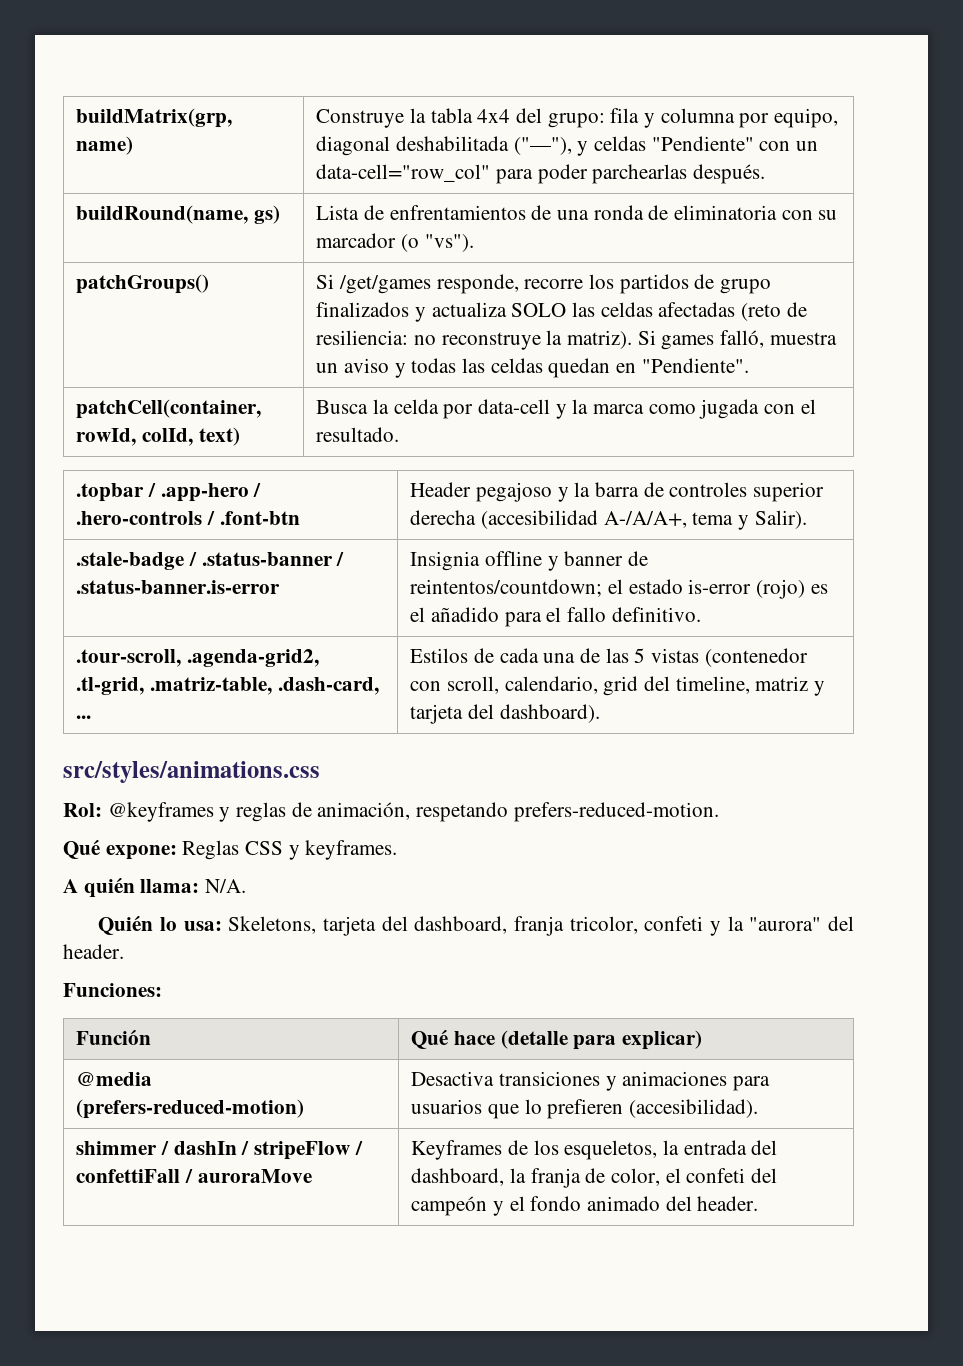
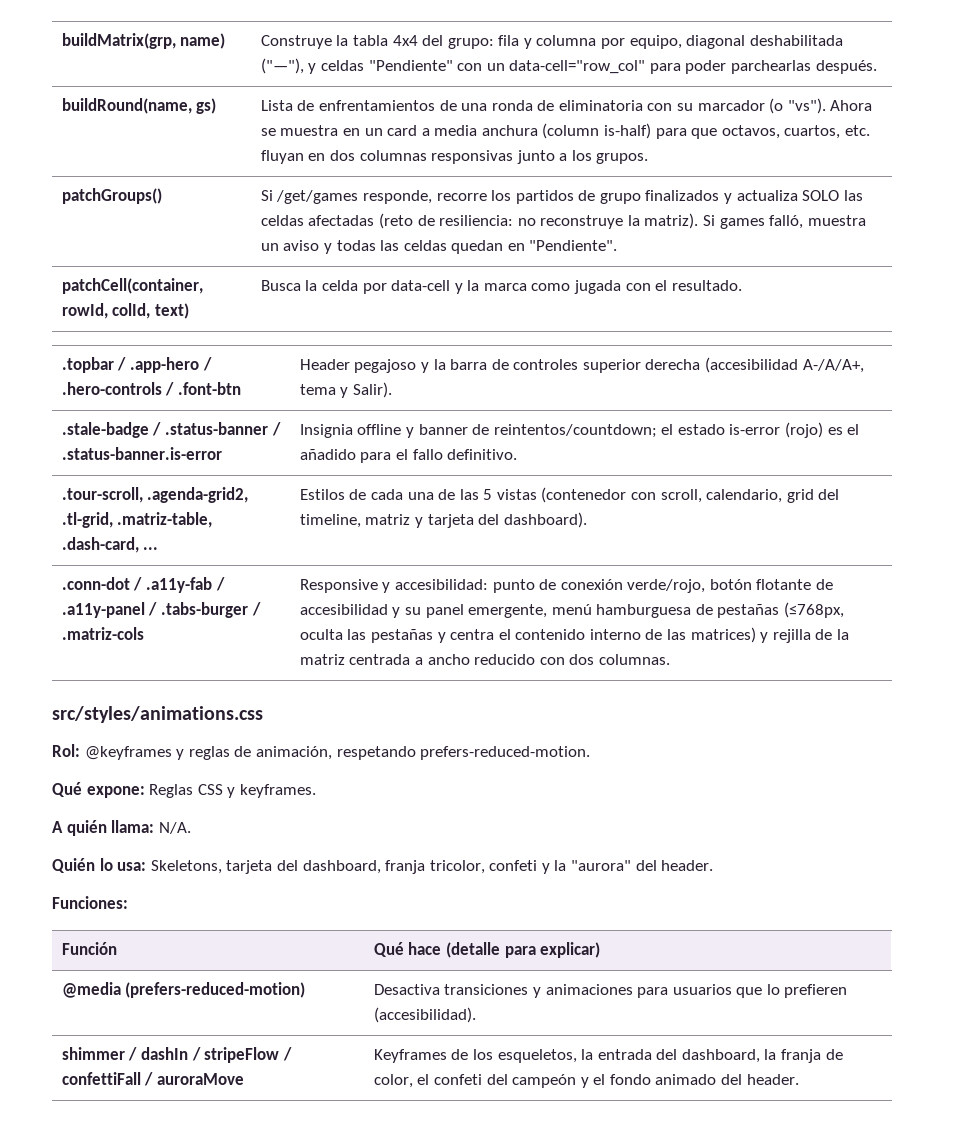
(474, 243) none -> [830,100,873,111] [260,123,871,139] [260,150,649,164] Ahora se muestra en un card a media anchura (column is-half) para que octavos, cuartos, etc. fluyan en dos columnas responsivas junto a los grupos.
(600, 713) none -> [61,577,225,593] [61,602,261,618] [61,627,144,640] [299,579,834,593] [299,602,845,618] [299,627,850,643] [299,654,670,665] // .conn-dot / .a11y-fab / .a11y-panel / .tabs-burger / .matriz-cols | Responsive y accesibilidad: punto de conexión verde/rojo, botón flotante de accesibilidad y su panel emergente, menú hamburguesa de pestañas (≤768px, oculta las pestañas y centra el contenido interno de las matrices) y rejilla de la matriz centrada a ancho reducido con dos columnas.

